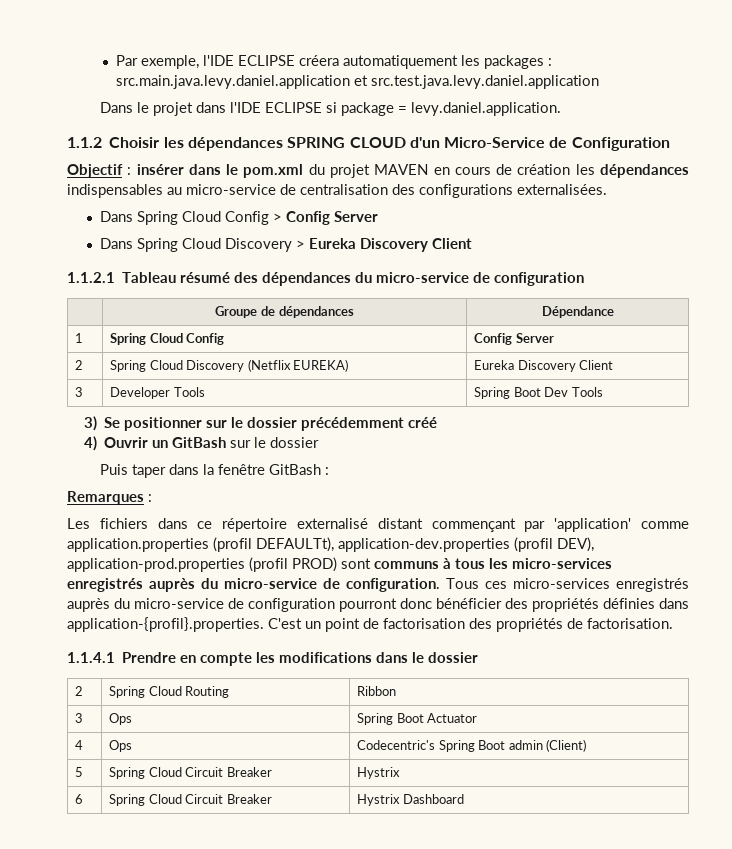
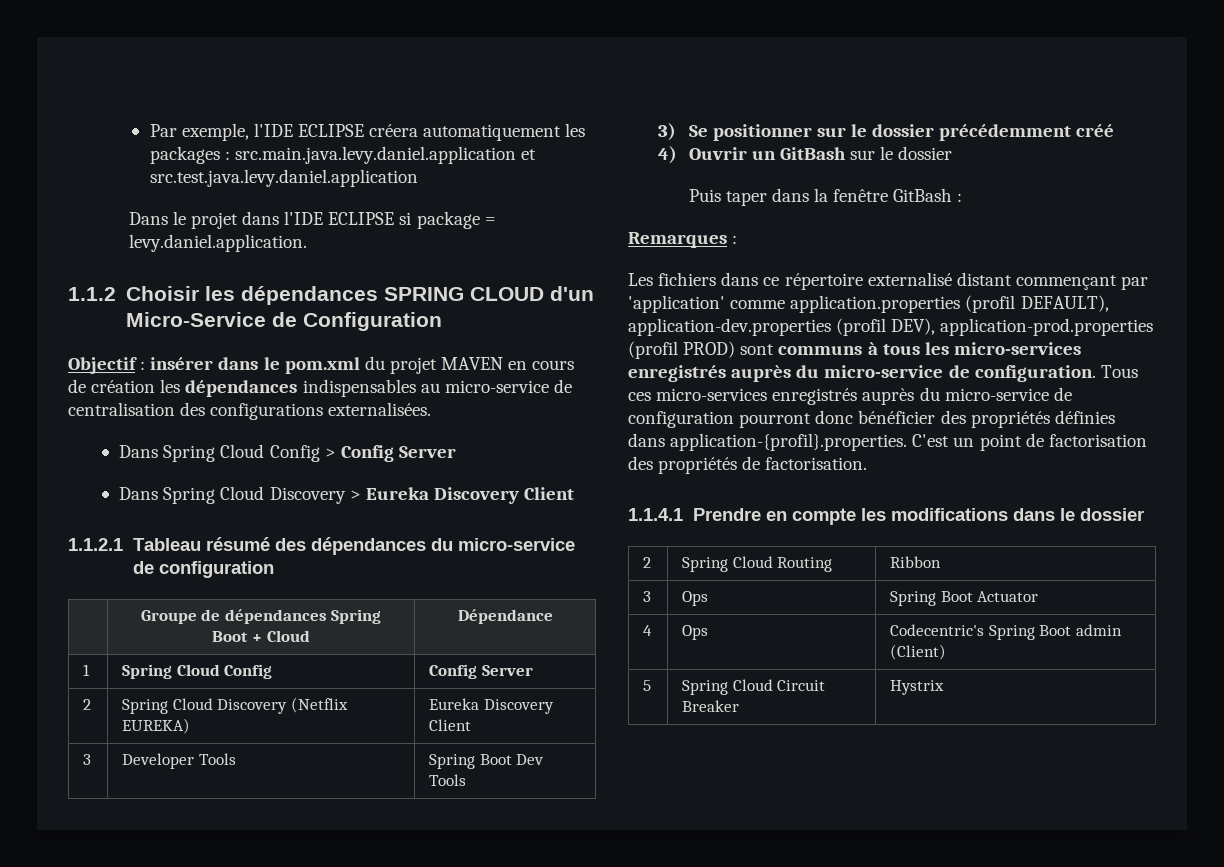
(354, 312) none -> [331,609,382,624] [212,630,310,642] Spring Boot + Cloud
[256,537,334,552] DEFAULTt), -> [1020,295,1109,312] DEFAULT),
[75,794,84,804] [109,794,272,806] [357,794,464,806] // 6 | Spring Cloud Circuit Breaker | Hystrix Dashboard -> (945, 687) none

